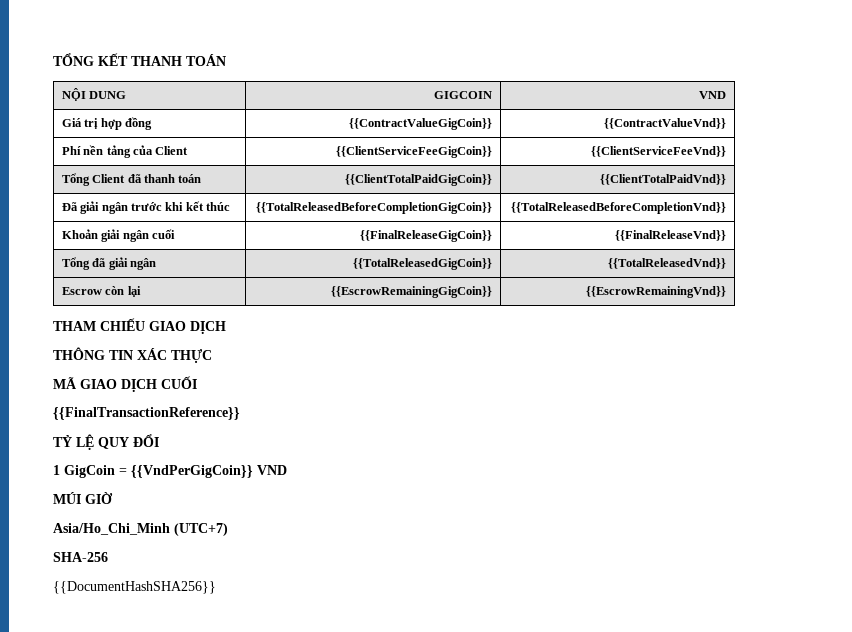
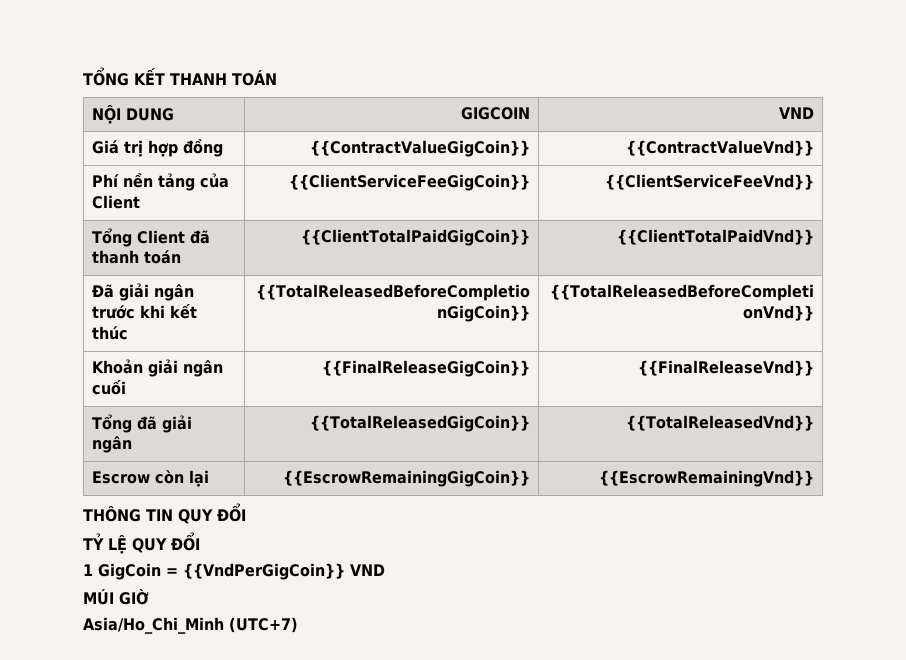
[53,318,226,334] [53,347,212,363] [53,376,197,392] [53,407,240,420] THAM CHIẾU GIAO DỊCH // THÔNG TIN XÁC THỰC // MÃ GIAO DỊCH CUỐI // {{FinalTransactionReference}} -> [83,503,246,524] THÔNG TIN QUY ĐỔI
[53,552,108,562] [53,581,216,594] // SHA-256 // {{DocumentHashSHA256}} -> (298, 625) none

